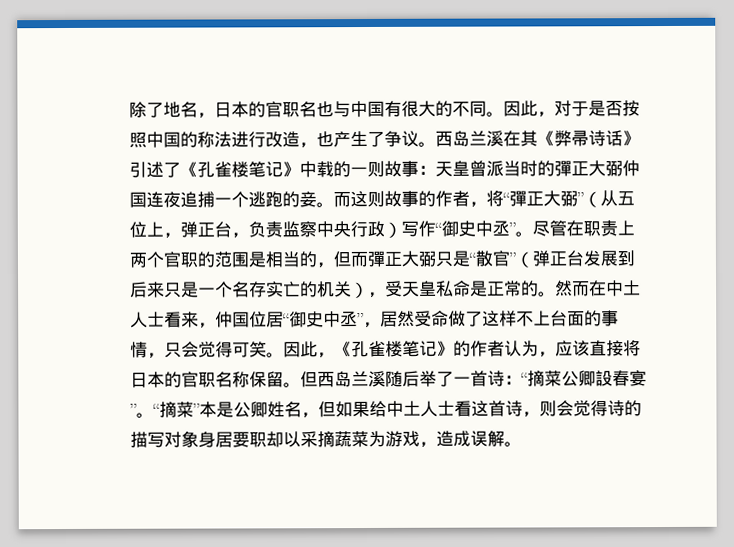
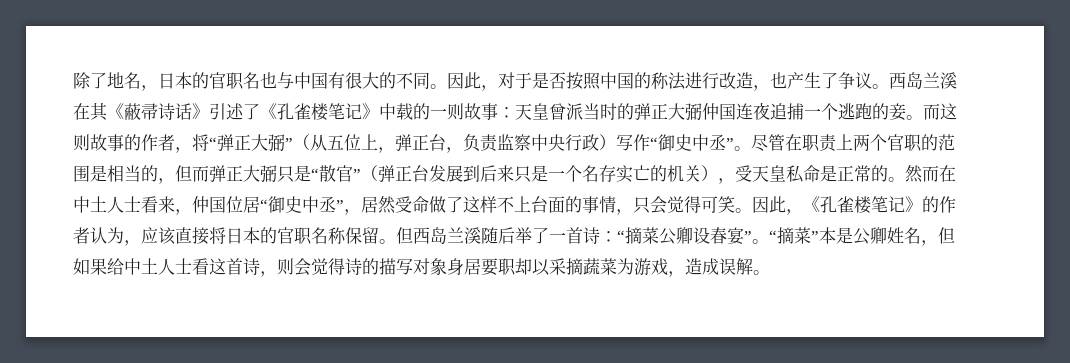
[553,130,572,147] 弊 -> [123,103,141,120] 蔽
[553,160,572,177] 彈 -> [633,103,651,120] 弹
[508,190,527,207] 彈 -> [216,134,234,151] 弹
[366,250,385,268] 彈 -> [208,165,226,182] 弹
[594,370,613,387] 設 -> [692,227,710,244] 设

